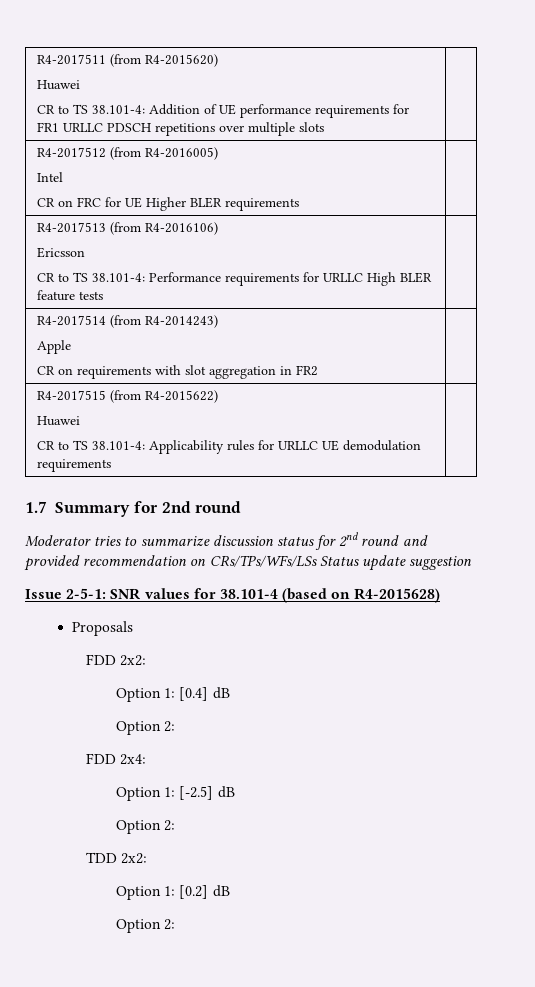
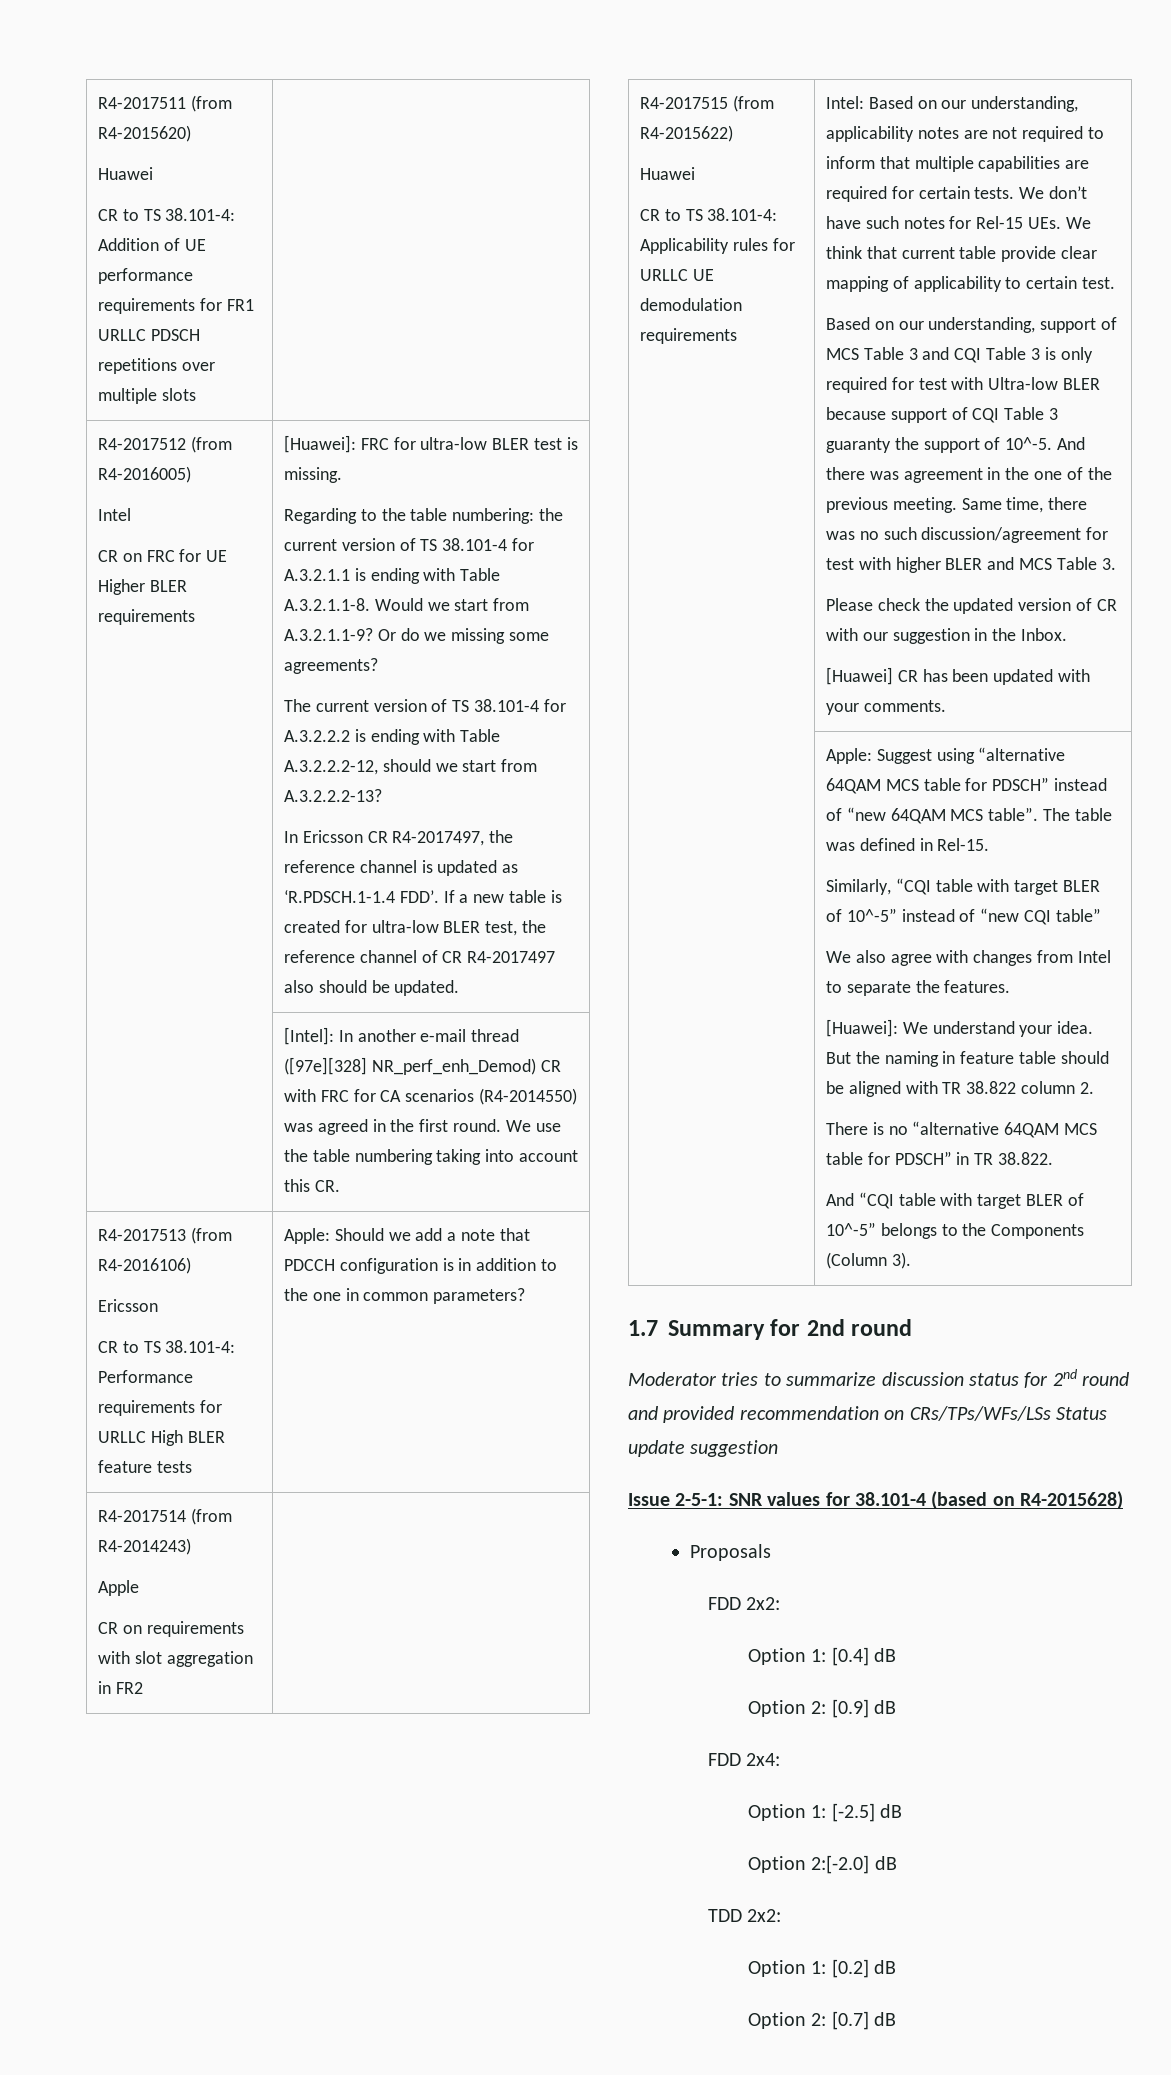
(299, 204) none -> [283,435,579,453] [283,467,342,483] [283,508,564,524] [283,538,535,551] [283,568,501,584] [283,598,530,611] [283,628,550,644] [283,658,378,674] [283,699,567,712] [283,729,501,745] [283,759,538,775] [283,789,382,802] [283,830,514,846] [283,860,519,876] [283,890,563,903] [283,920,547,936] [283,950,556,963] [283,980,460,996] [283,1027,520,1045] [283,1057,561,1075] [283,1088,578,1105] [283,1119,561,1135] [283,1149,579,1165] [283,1179,340,1192] [Huawei]: FRC for ultra-low BLER test is missing. // Regarding to the table numbering: the current version of TS 38.101-4 for A.3.2.1.1 is ending with Table A.3.2.1.1-8. Would we start from A.3.2.1.1-9? Or do we missing some agreements? // The current version of TS 38.101-4 for A.3.2.2.2 is ending with Table A.3.2.2.2-12, should we start from A.3.2.2.2-13? // In Ericsson CR R4-2017497, the reference channel is updated as ‘R.PDSCH.1-1.4 FDD’. If a new table is created for ultra-low BLER test, the reference channel of CR R4-2017497 also should be updated. // | [Intel]: In another e-mail thread ([97e][328] NR_perf_enh_Demod) CR with FRC for CA scenarios (R4-2014550) was agreed in the first round. We use the table numbering taking into account this CR.
(103, 295) none -> [283,1228,531,1244] [283,1258,558,1274] [283,1288,526,1304] Apple: Should we add a note that PDCCH configuration is in addition to the one in common parameters?
(111, 465) none -> [825,96,1079,112] [825,126,1105,142] [825,156,1090,172] [825,186,1088,202] [825,216,1092,229] [825,246,1098,262] [825,276,1116,292] [825,317,1118,333] [825,347,1093,363] [825,377,1101,393] [825,407,1059,423] [825,437,1086,453] [825,467,1112,483] [825,497,1088,513] [825,527,1109,543] [825,557,1116,573] [825,598,1118,614] [825,628,1068,644] [825,667,1091,685] [825,700,946,715] [825,747,1066,764] [825,777,1108,794] [825,807,1113,824] [825,838,990,851] [825,878,1101,895] [825,908,1102,925] [825,950,1112,966] [825,980,1011,996] [825,1019,1094,1037] [825,1051,1110,1067] [825,1081,1095,1097] [825,1121,1098,1138] [825,1151,1054,1165] [825,1192,1085,1209] [825,1222,1085,1239] [825,1252,911,1269] Intel: Based on our understanding, applicability notes are not required to inform that multiple capabilities are required for certain tests. We don’t have such notes for Rel-15 UEs. We think that current table provide clear mapping of applicability to certain test. // Based on our understanding, support of MCS Table 3 and CQI Table 3 is only required for test with Ultra-low BLER because support of CQI Table 3 guaranty the support of 10^-5. And there was agreement in the one of the previous meeting. Same time, there was no such discussion/agreement for test with higher BLER and MCS Table 3. // Please check the updated version of CR with our suggestion in the Inbox. // [Huawei] CR has been updated with your comments. // | Apple: Suggest using “alternative 64QAM MCS table for PDSCH” instead of “new 64QAM MCS table”. The table was defined in Rel-15. // Similarly, “CQI table with target BLER of 10^-5” instead of “new CQI table” // We also agree with changes from Intel to separate the features. // [Huawei]: We understand your idea. But the naming in feature table should be aligned with TR 38.822 column 2. // There is no “alternative 64QAM MCS table for PDSCH” in TR 38.822. // And “CQI table with target BLER of 10^-5” belongs to the Components (Column 3).
(176, 726) none -> [831,1699,897,1718] [0.9] dB
[164,820,176,831] 2: -> [811,1855,897,1874] 2:[-2.0] dB
(176, 924) none -> [831,2011,897,2030] [0.7] dB

